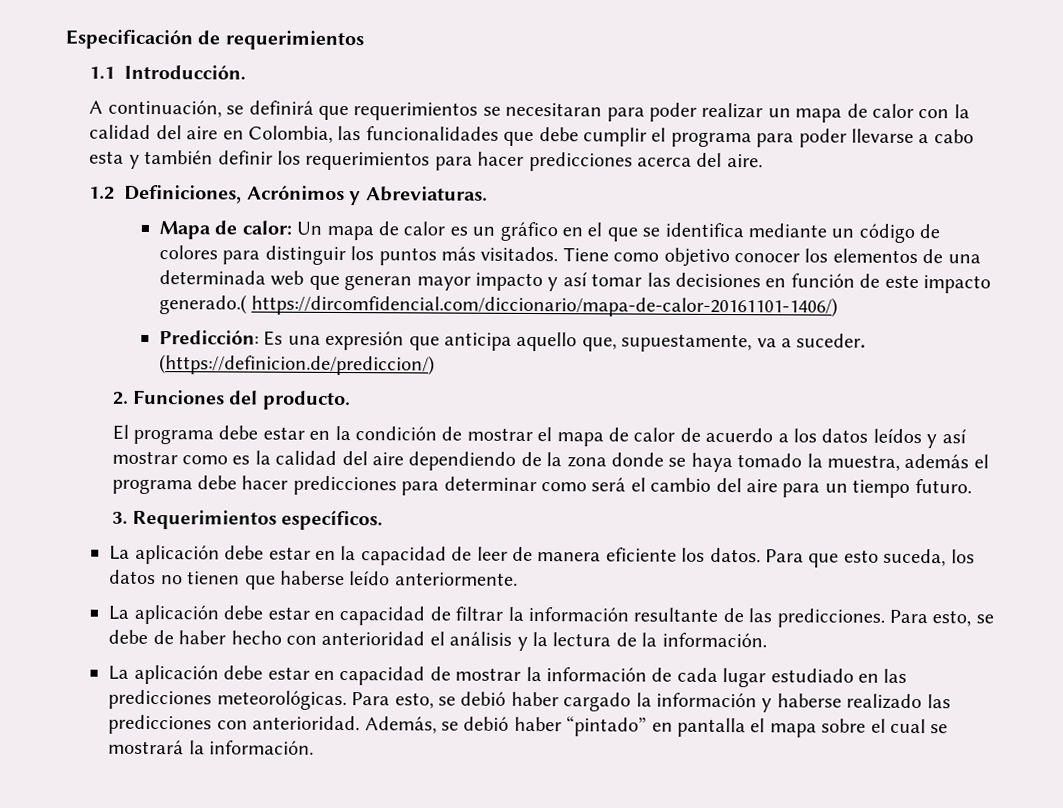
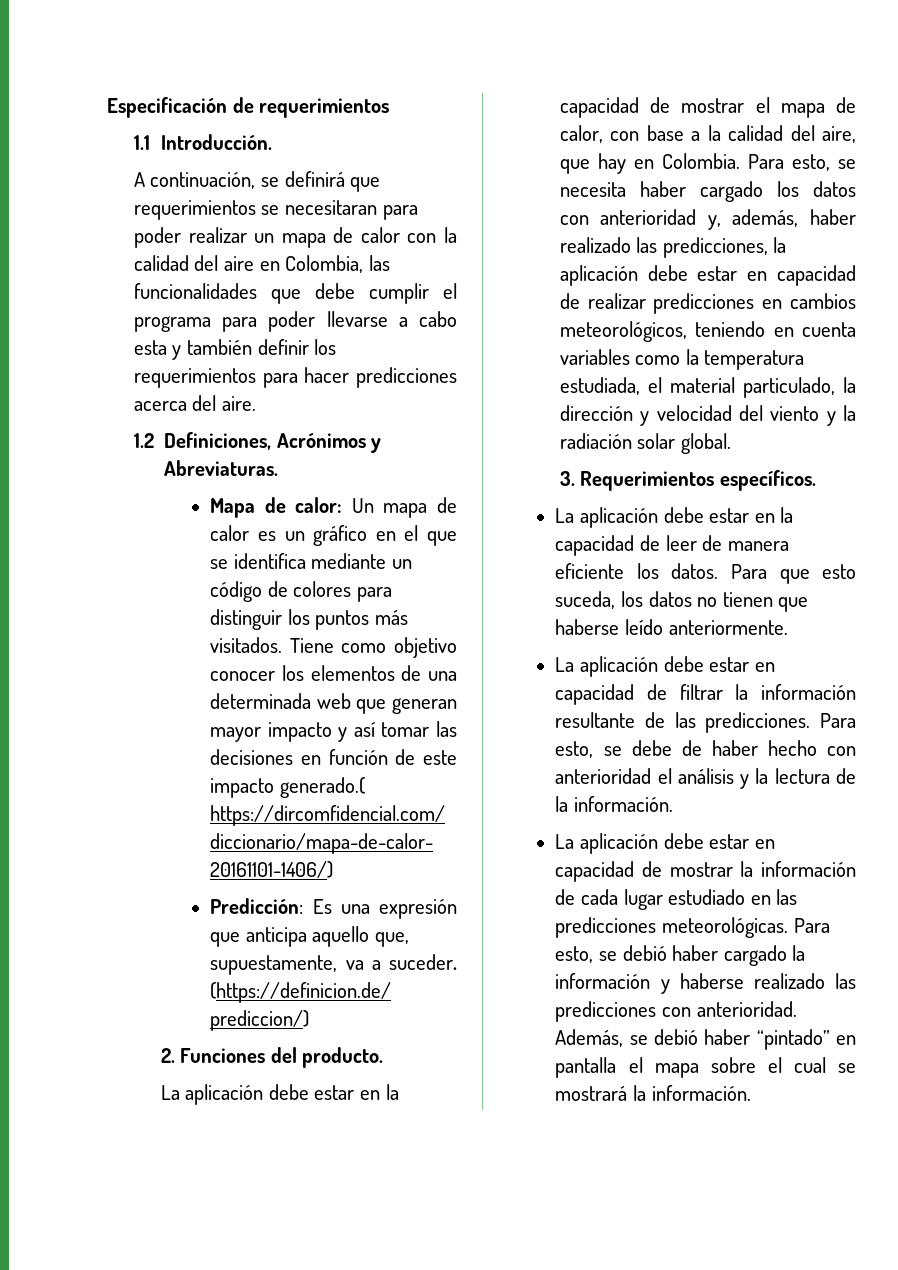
[111,424,438,445] El programa debe estar en la condición -> [160,1084,399,1105] [559,97,639,118] La aplicación debe estar en la capacidad
[633,427,966,449] [111,450,989,473] [111,475,972,498] calor de acuerdo a los datos leídos y así mostrar como es la calidad del aire dependiendo de la zona donde se haya tomado la muestra, además el programa debe hacer predicciones para determinar como será el cambio del aire para un tiempo futuro. -> [559,125,856,143] [559,153,856,174] [559,181,856,202] [559,209,856,230] [559,237,787,258] [559,265,856,286] [559,293,856,314] [559,321,856,342] [559,349,805,370] [559,377,856,398] [559,405,856,426] [559,433,731,454] calor, con base a la calidad del aire, que hay en Colombia. Para esto, se necesita haber cargado los datos con anterioridad y, además, haber realizado las predicciones, la aplicación debe estar en capacidad de realizar predicciones en cambios meteorológicos, teniendo en cuenta variables como la temperatura estudiada, el material particulado, la dirección y velocidad del viento y la radiación solar global.

